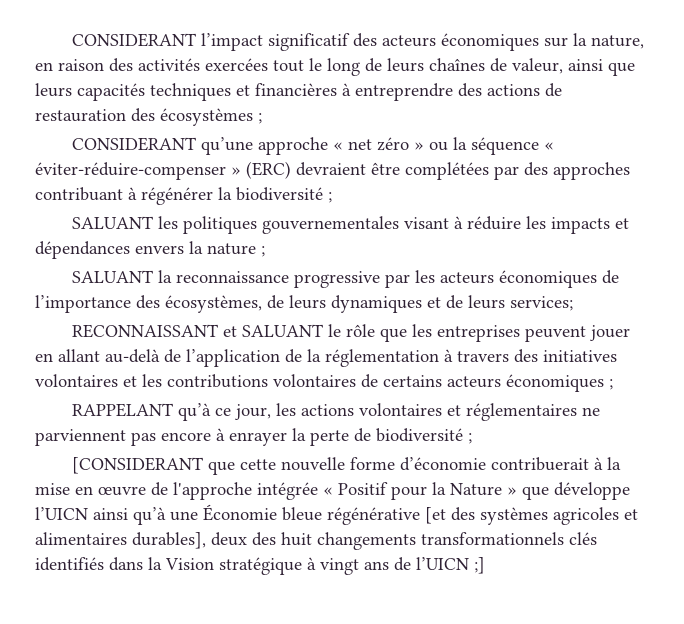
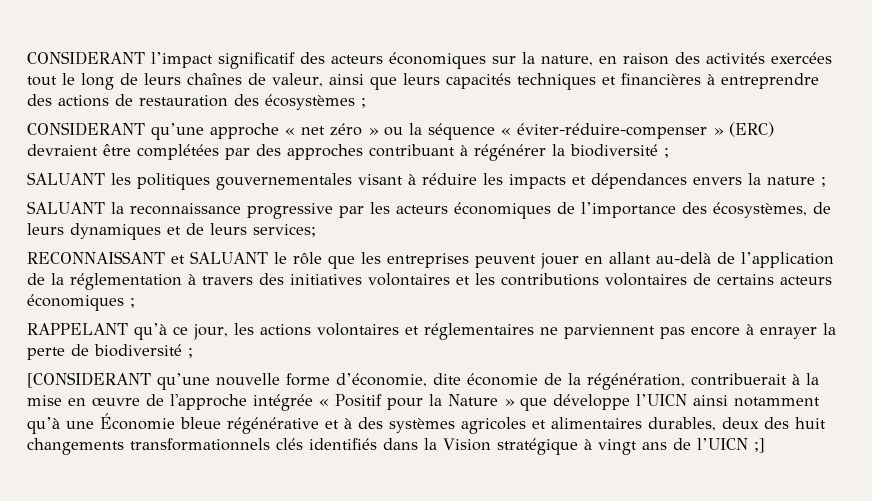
[208,457,487,475] que cette nouvelle forme d’économie -> [157,373,685,390] qu’une nouvelle forme d’économie, dite économie de la régénération,
(128, 514) none -> [734,397,820,407] notamment
[425,507,446,524] [et -> [325,418,352,429] et à
[132,532,206,549] durables], -> [648,417,716,431] durables,

